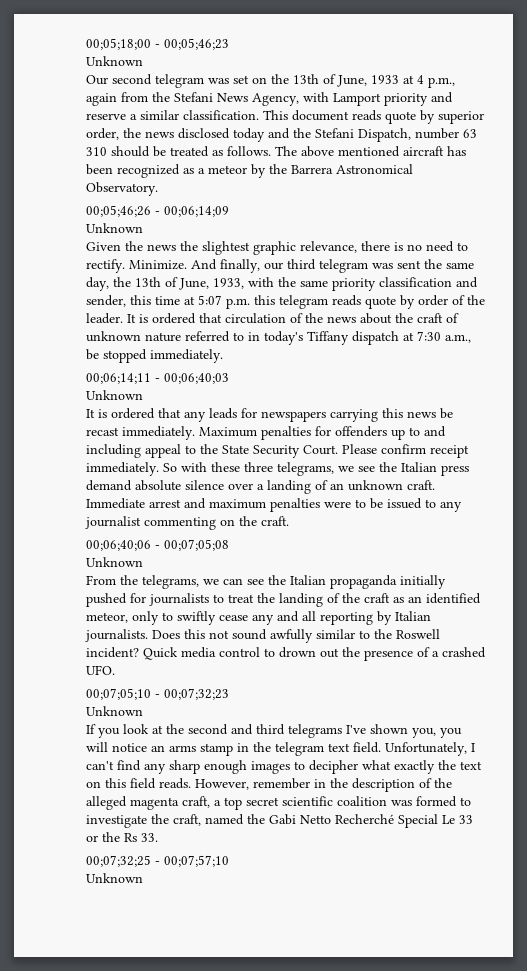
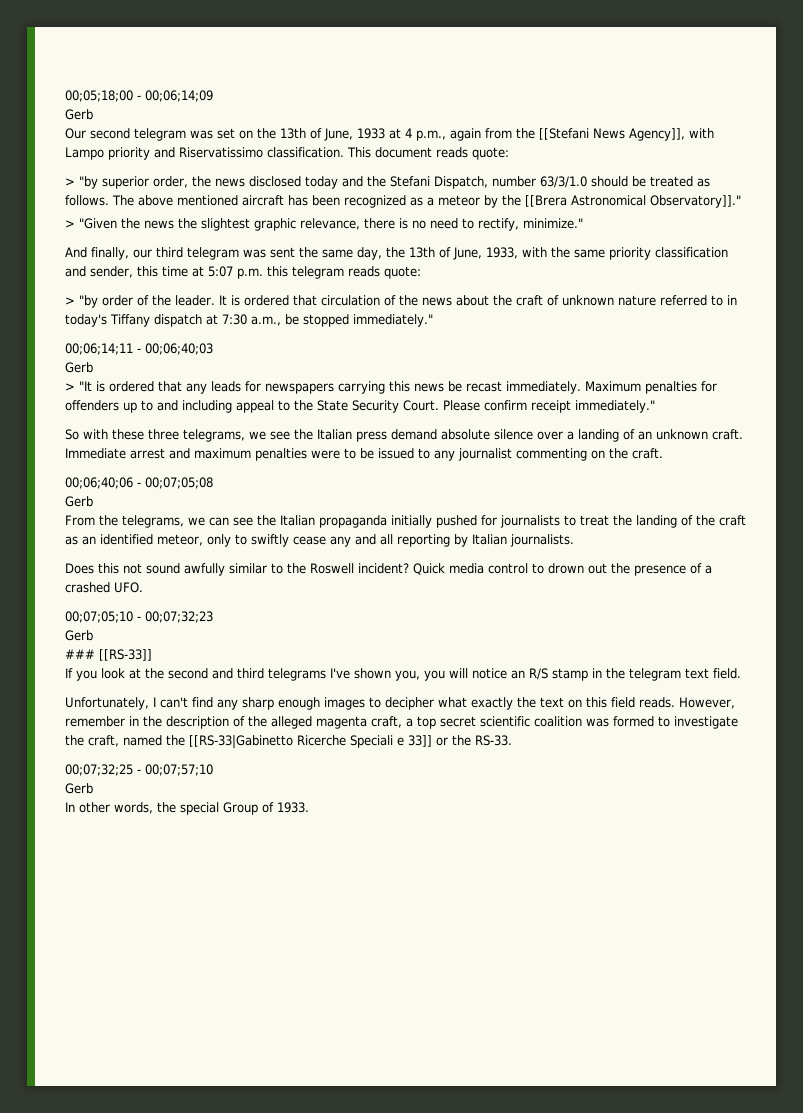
[164,38,229,50] [86,56,143,66] 00;05;46;23 // Unknown -> [145,90,213,102] [65,109,93,120] 00;06;14;09 // Gerb
[174,92,453,106] [86,110,179,120] Stefani News Agency, with Lamport priority and reserve a similar -> [539,128,714,141] [65,147,263,160] [[Stefani News Agency]], with Lampo priority and Riservatissimo
[385,110,435,124] quote by -> [472,147,509,160] [65,176,98,189] quote: // > "by
[463,129,477,138] [86,147,107,156] 63 310 -> [540,176,587,188] 63/3/1.0
[291,164,413,174] [86,182,158,196] [86,205,229,217] [86,223,143,233] [86,242,121,251] Barrera Astronomical Observatory. // 00;05;46;26 - 00;06;14;09 // Unknown // Given -> [525,195,741,208] [65,218,117,229] [[Brera Astronomical Observatory]]." // > "Given
[86,259,187,273] rectify. Minimize. -> [478,218,583,231] rectify, minimize." //
[365,295,415,309] quote by -> [384,266,421,279] [65,295,98,308] quote: // > "by
[150,349,223,363] immediately. -> [353,314,433,327] immediately."
[86,390,143,400] [86,409,95,418] Unknown // It -> [65,362,93,373] [65,381,92,391] Gerb // > "It
[86,462,159,476] immediately. -> [575,400,655,413] immediately." //
[86,557,143,567] Unknown -> [65,496,93,507] Gerb
(148, 635) none -> (574, 540) //
[86,706,143,716] Unknown -> [65,630,93,641] [65,649,152,661] Gerb // ### [[RS-33]]
[169,745,196,752] arms -> [529,668,548,680] R/S
(381, 747) none -> (741, 673) //
[269,814,473,828] [86,832,158,842] [86,855,229,867] [86,873,143,883] Gabi Netto Recherché Special Le 33 or the Rs 33. // 00;07;32;25 - 00;07;57;10 // Unknown -> [189,735,512,749] [65,764,213,776] [65,783,93,794] [65,802,309,815] [[RS-33|Gabinetto Ricerche Speciali e 33]] or the RS-33. // 00;07;32;25 - 00;07;57;10 // Gerb // In other words, the special Group of 1933.

